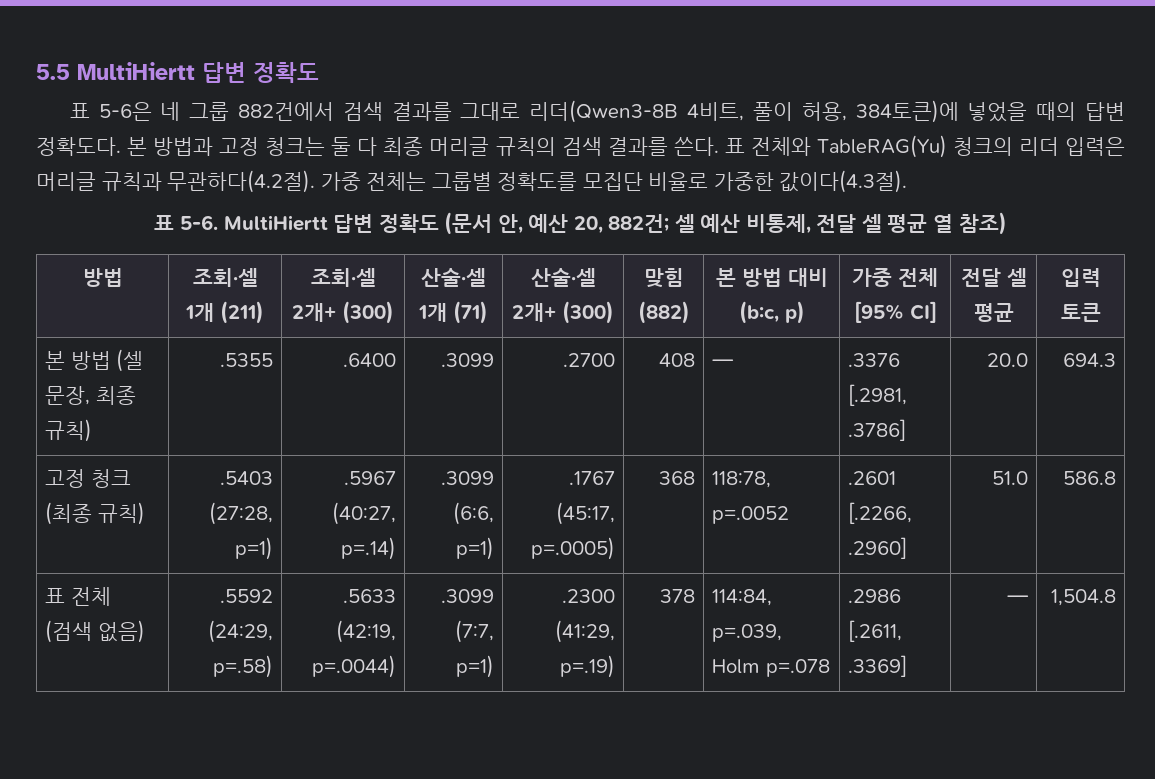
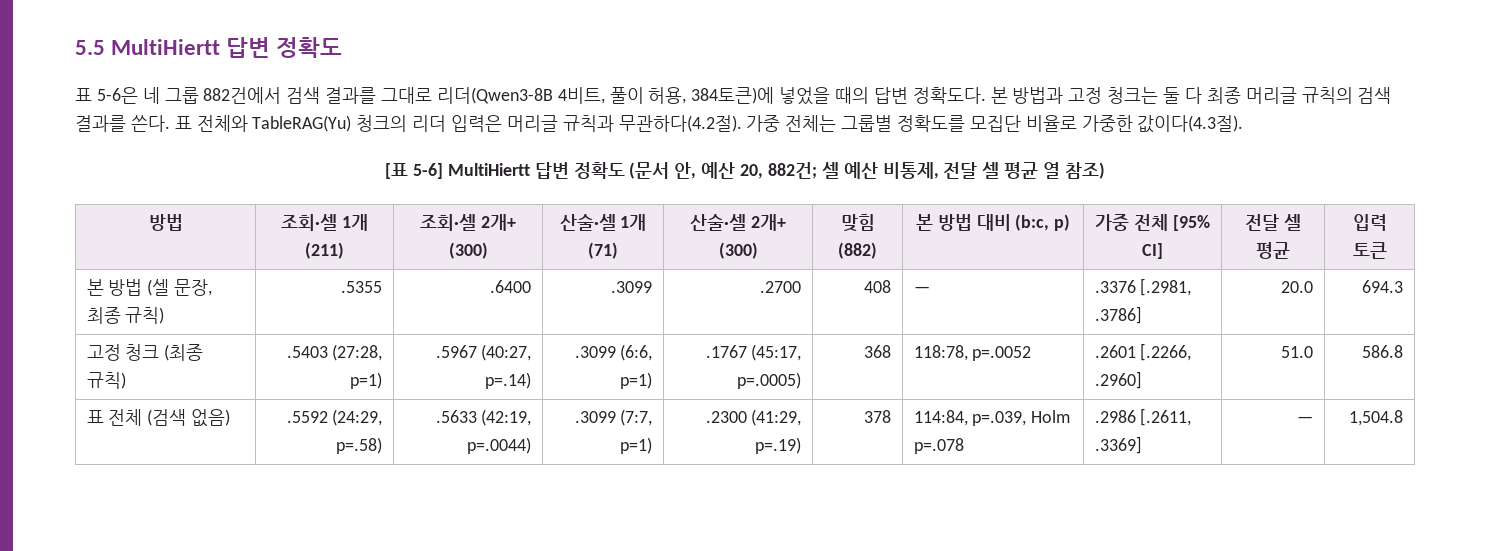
[154,215,218,230] 표 5-6. -> [385,163,444,179] [표 5-6]

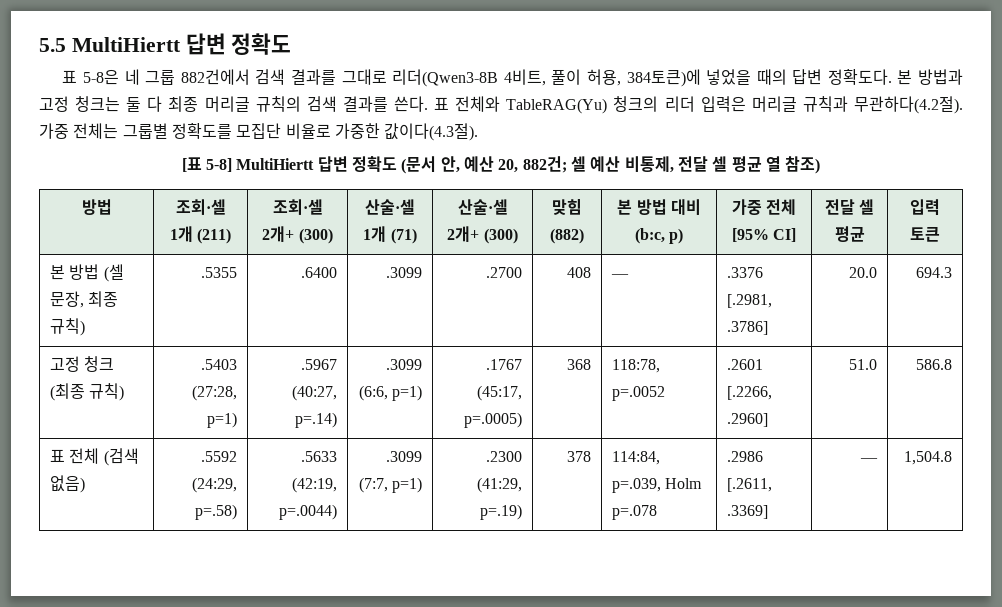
[96,87,138,104] 5-6은 -> [83,69,120,85] 5-8은
[413,163,444,179] 5-6] -> [206,158,233,172] 5-8]

